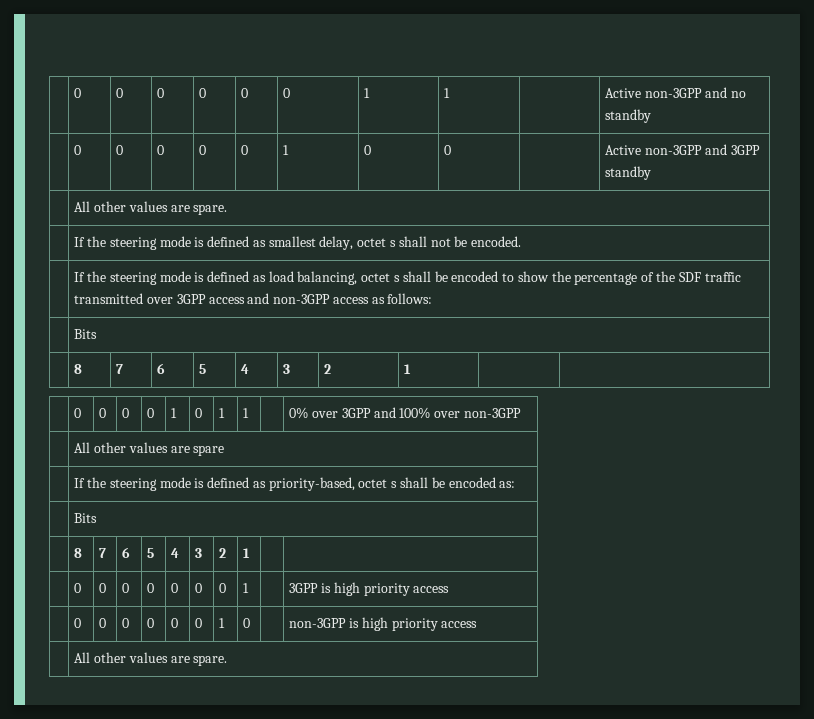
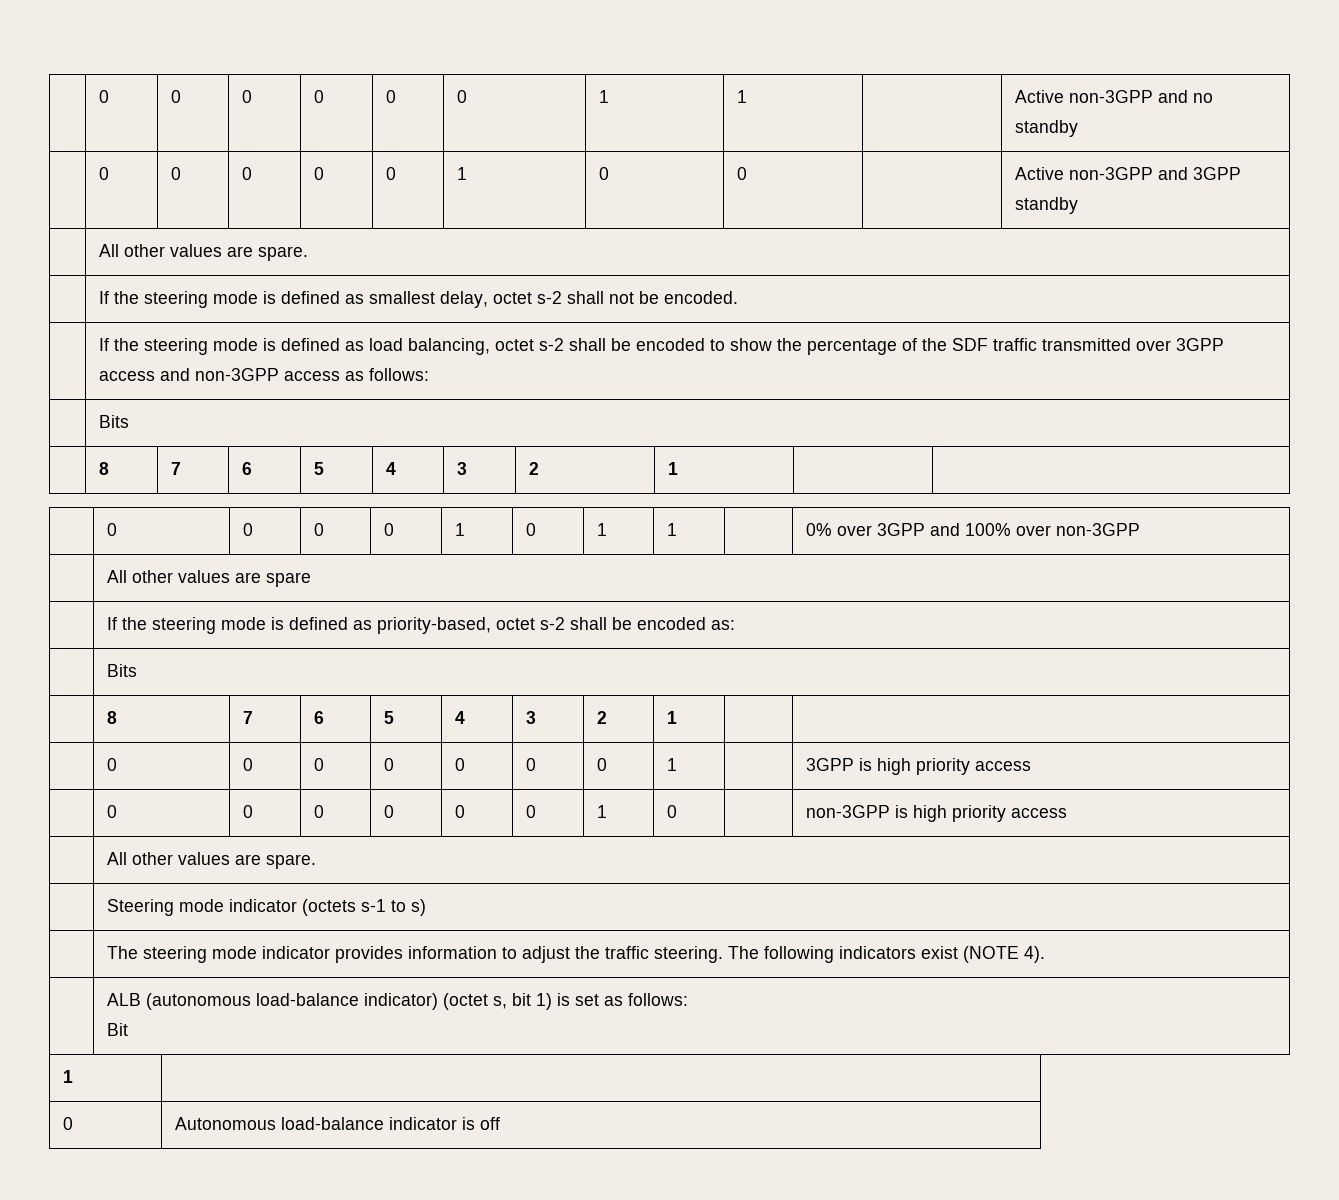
[389,240,396,247] s -> [536,291,562,304] s-2
[393,275,400,282] s -> [538,338,564,351] s-2
[391,481,398,488] s -> [539,617,565,630] s-2
(228, 660) none -> [106,899,426,916] [106,946,1045,963] [106,993,688,1010] [106,1023,128,1036] [62,1070,73,1083] [62,1117,73,1130] [174,1117,500,1130] // | Steering mode indicator (octets s-1 to s) // | The steering mode indicator provides information to adjust the traffic steering. The following indicators exist (NOTE 4). // | ALB (autonomous load-balance indicator) (octet s, bit 1) is set as follows: // Bit // 1 | // 0 | Autonomous load-balance indicator is off

